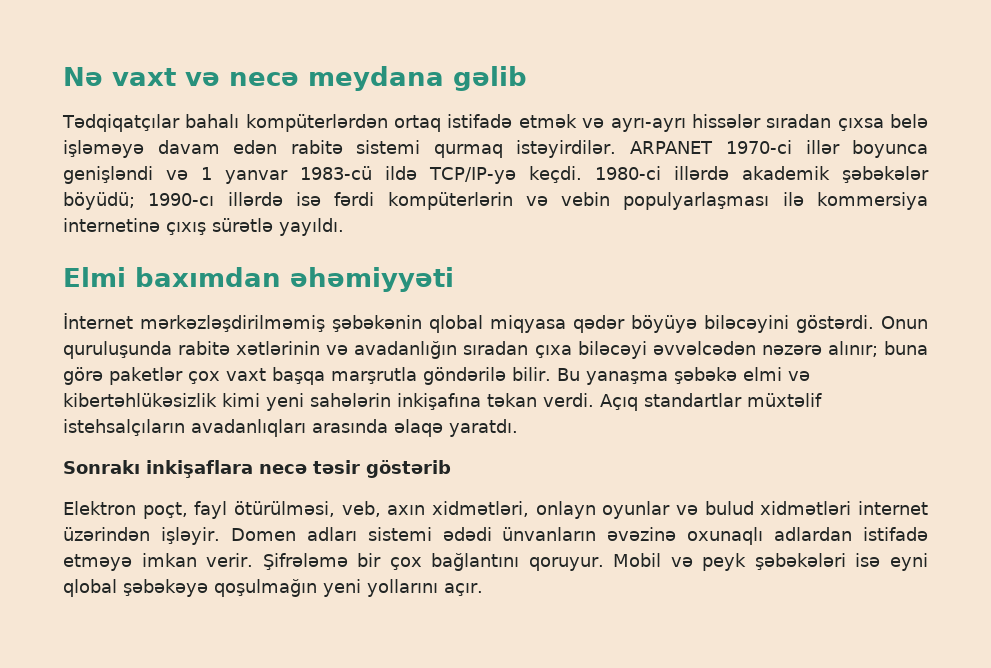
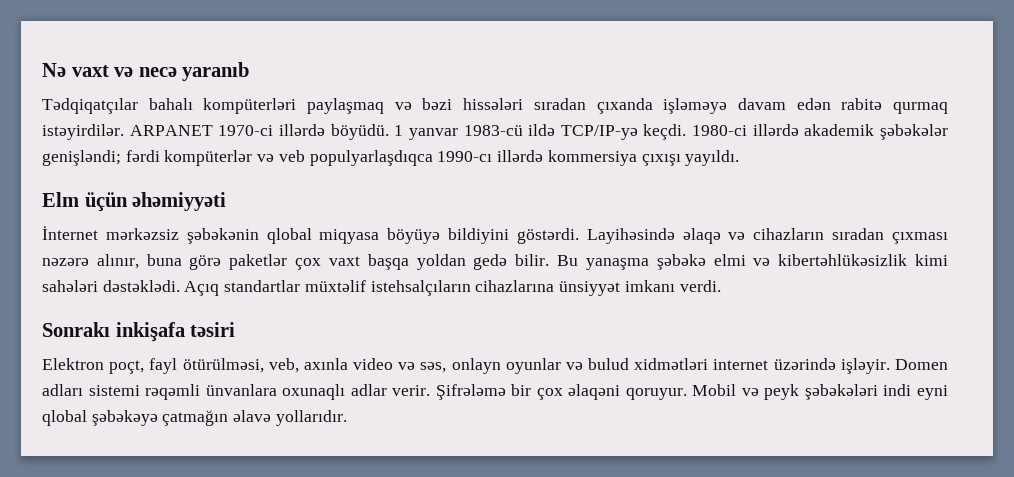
[308,66,527,91] meydana gəlib -> [182,62,250,81] yaranıb
[245,114,929,132] kompüterlərdən ortaq istifadə etmək və ayrı-ayrı hissələr sıradan çıxsa belə -> [203,98,653,114] kompüterləri paylaşmaq və bəzi hissələri sıradan çıxanda
[356,140,421,154] sistemi -> (883, 104) none
[805,140,928,158] [63,166,189,184] illər boyunca genişləndi və -> [278,124,389,140] illərdə böyüdü.
[63,192,928,210] [63,218,273,235] böyüdü; 1990-cı illərdə isə fərdi kompüterlərin və vebin populyarlaşması ilə kommersiya internetinə çıxış sürətlə -> [42,150,681,166] genişləndi; fərdi kompüterlər və veb populyarlaşdıqca 1990-cı illərdə kommersiya çıxışı
[63,267,281,287] Elmi baxımdan -> [42,192,128,212] Elm üçün
[140,315,325,332] mərkəzləşdirilməmiş -> [105,228,179,240] mərkəzsiz
[573,315,928,333] [63,341,878,359] qədər böyüyə biləcəyini göstərdi. Onun quruluşunda rabitə xətlərinin və avadanlığın sıradan çıxa biləcəyi əvvəlcədən nəzərə alınır; -> [387,228,948,244] [42,254,139,269] böyüyə bildiyini göstərdi. Layihəsində əlaqə və cihazların sıradan çıxması nəzərə alınır,
[331,367,506,385] marşrutla göndərilə -> [416,254,508,270] yoldan gedə
[266,393,822,411] [63,419,518,437] [63,460,451,478] yeni sahələrin inkişafına təkan verdi. Açıq standartlar müxtəlif istehsalçıların avadanlıqları arasında əlaqə yaratdı. // Sonrakı inkişaflara necə təsir göstərib -> [42,280,721,296] [42,322,236,342] sahələri dəstəklədi. Açıq standartlar müxtəlif istehsalçıların cihazlarına ünsiyyət imkanı verdi. // Sonrakı inkişafa təsiri
[387,501,529,517] axın xidmətləri, -> [303,358,447,373] axınla video və səs,
[63,527,150,541] üzərindən -> [773,358,836,370] üzərində
[442,527,928,545] [63,553,197,571] ədədi ünvanların əvəzinə oxunaqlı adlardan istifadə etməyə imkan -> [145,384,387,400] rəqəmli ünvanlara oxunaqlı adlar
[431,553,520,571] bağlantını -> [568,384,621,400] əlaqəni
[855,553,881,567] isə -> [883,384,912,396] indi
[214,579,483,597] qoşulmağın yeni yollarını açır. -> [162,410,347,426] çatmağın əlavə yollarıdır.

